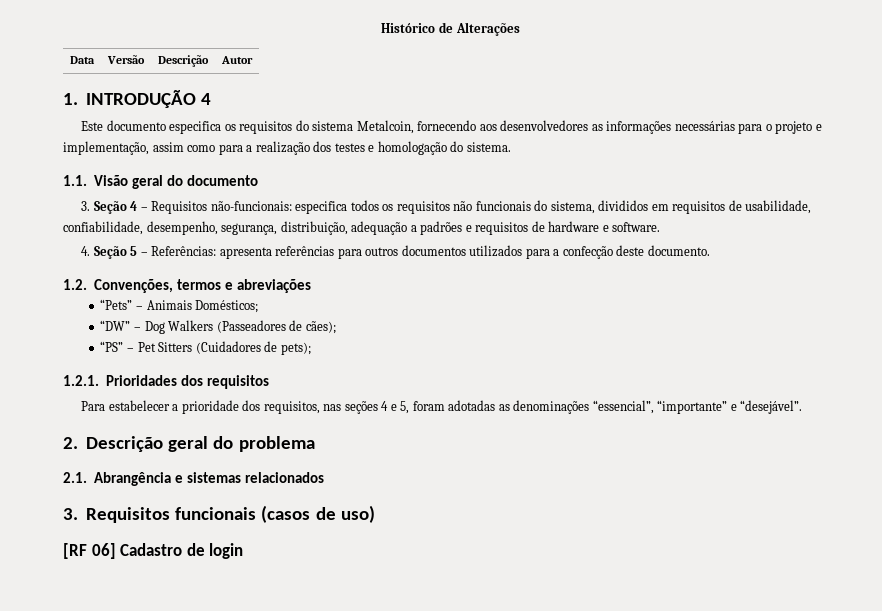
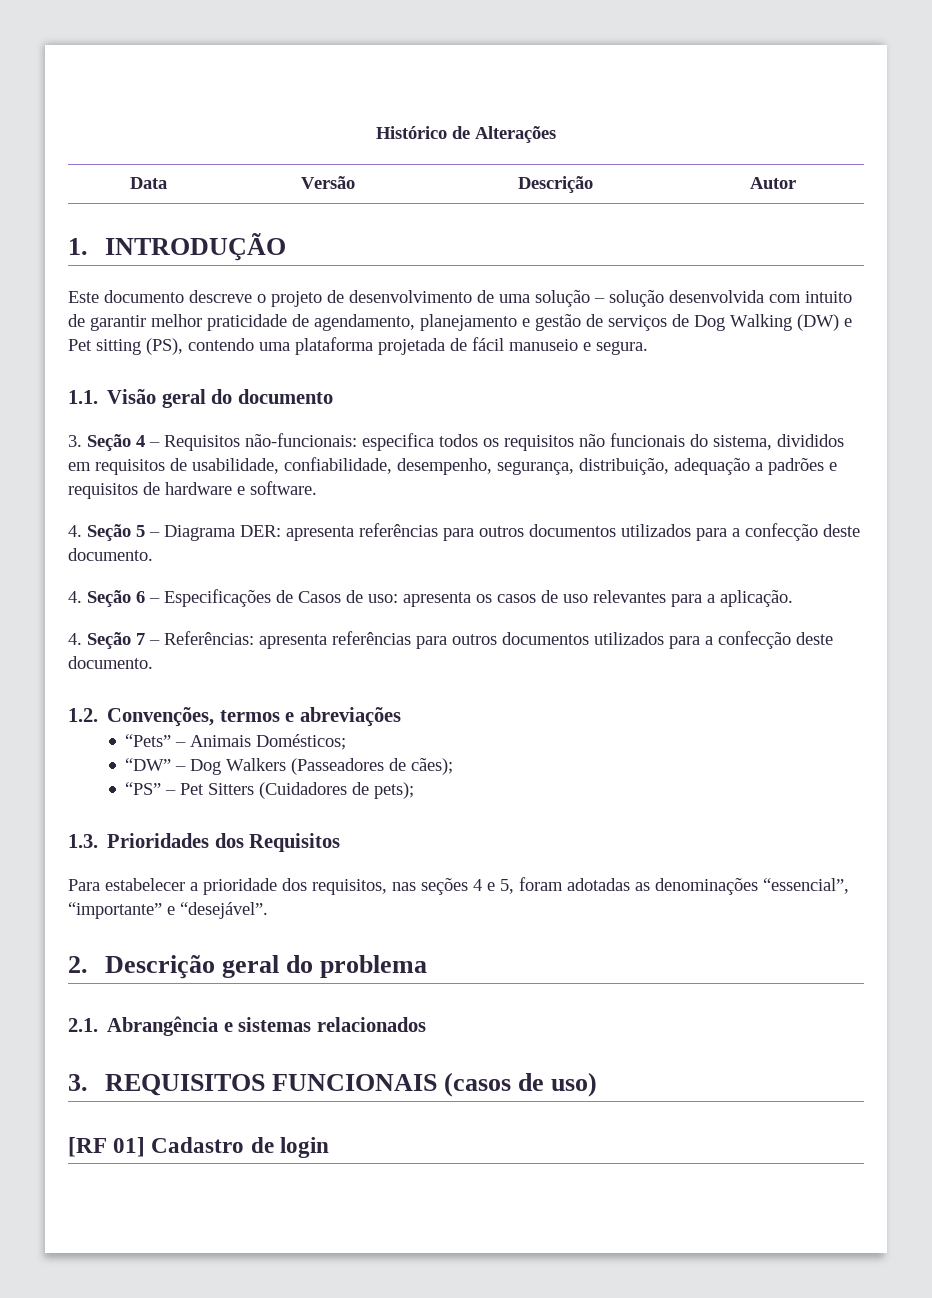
[201,93,212,105] 4 -> (286, 247) none
[169,120,822,134] [63,141,511,155] especifica os requisitos do sistema Metalcoin, fornecendo aos desenvolvedores as informações necessárias para o projeto e implementação, assim como para a realização dos testes e homologação do sistema. -> [189,290,852,307] [68,314,852,331] [68,337,648,355] descreve o projeto de desenvolvimento de uma solução – solução desenvolvida com intuito de garantir melhor praticidade de agendamento, planejamento e gestão de serviços de Dog Walking (DW) e Pet sitting (PS), contendo uma plataforma projetada de fácil manuseio e segura.
(148, 254) none -> [164,523,860,541] [68,548,153,561] [68,589,793,607] [68,632,160,649] Diagrama DER: apresenta referências para outros documentos utilizados para a confecção deste documento. // 4. Seção 6 – Especificações de Casos de uso: apresenta os casos de uso relevantes para a aplicação. // 4. Seção 7 –
[63,375,99,386] 1.2.1. -> [68,834,98,848] 1.3.
[206,375,269,389] requisitos -> [249,833,341,852] Requisitos
[86,507,257,523] Requisitos funcionais -> [104,1074,437,1096] REQUISITOS FUNCIONAIS
[91,543,116,559] 06] -> [113,1137,146,1157] 01]

